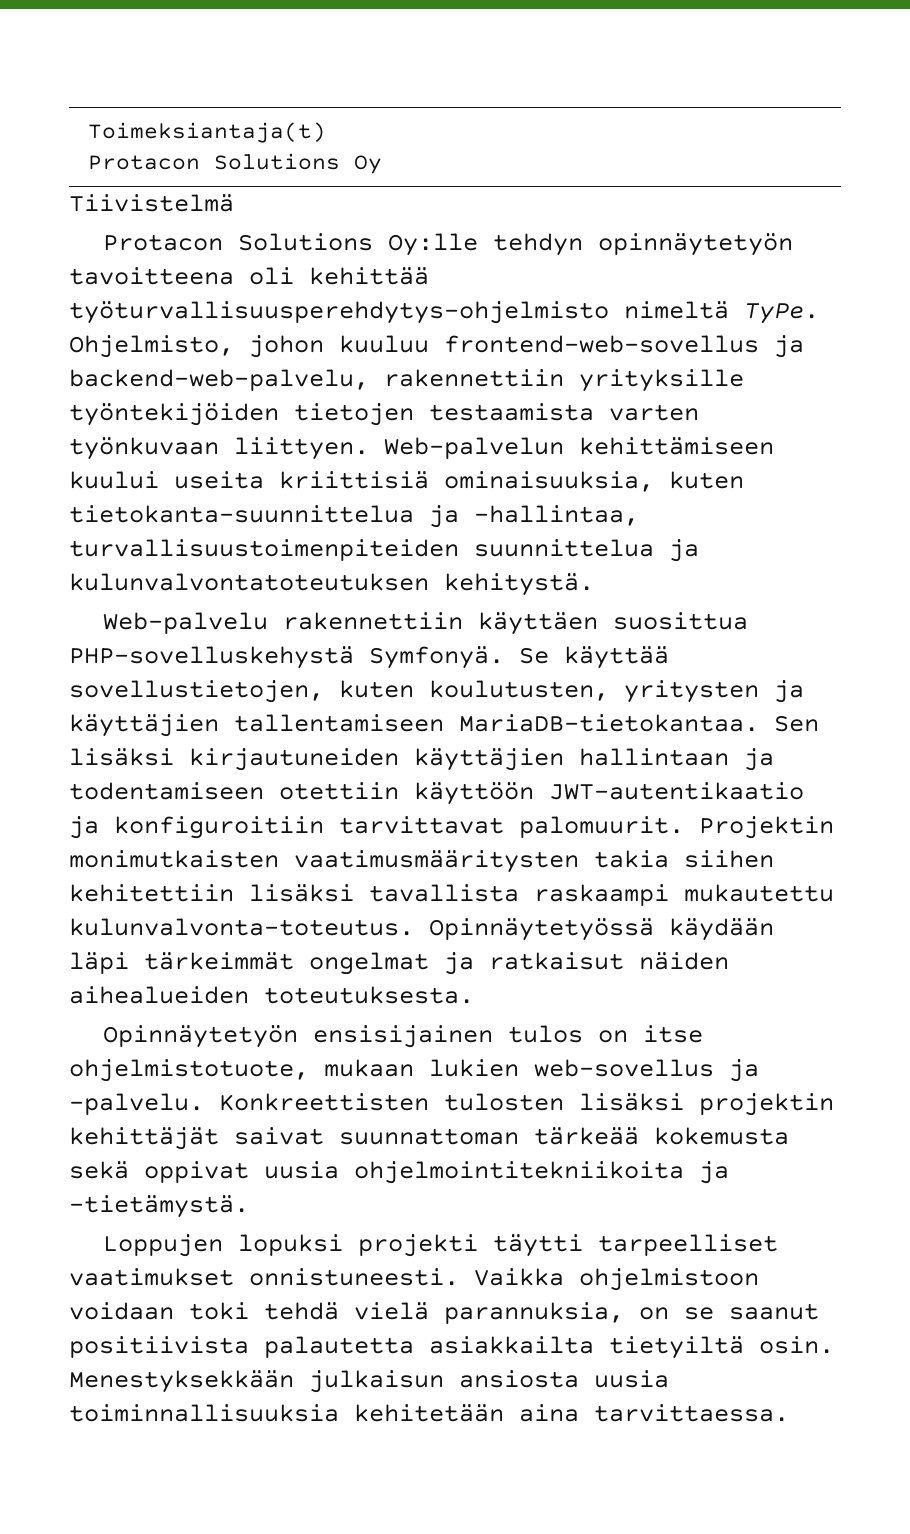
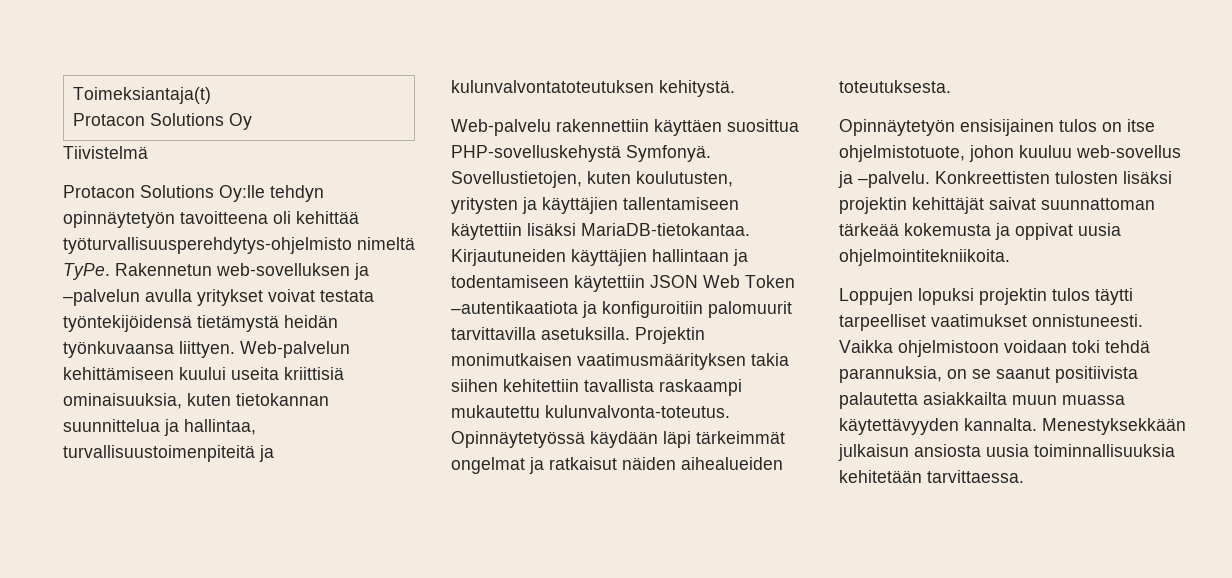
[69,335,804,358] [69,369,744,392] [69,403,699,426] [69,437,219,460] Ohjelmisto, johon kuuluu frontend-web-sovellus ja backend-web-palvelu, rakennettiin yrityksille työntekijöiden tietojen testaamista varten työnkuvaan -> [115,263,369,280] [63,289,374,306] [63,315,338,332] [63,341,174,358] Rakennetun web-sovelluksen ja –palvelun avulla yritykset voivat testata työntekijöidensä tietämystä heidän työnkuvaansa
[69,505,639,528] [69,539,654,561] tietokanta-suunnittelua ja -hallintaa, turvallisuustoimenpiteiden suunnittelua -> [236,393,329,406] [63,419,256,436] [63,445,255,462] tietokannan suunnittelua ja hallintaa, turvallisuustoimenpiteitä
[519,646,669,669] [69,680,324,703] Se käyttää sovellustietojen, -> [451,171,582,188] Sovellustietojen,
[459,714,819,732] [69,748,774,771] [69,782,804,805] [69,816,834,839] [69,850,579,873] MariaDB-tietokantaa. Sen lisäksi kirjautuneiden käyttäjien hallintaan ja todentamiseen otettiin käyttöön JWT-autentikaatio ja konfiguroitiin tarvittavat palomuurit. Projektin monimutkaisten vaatimusmääritysten -> [451,223,750,240] [451,249,748,266] [451,275,795,292] [451,301,792,318] [451,327,705,344] [451,353,746,370] käytettiin lisäksi MariaDB-tietokantaa. Kirjautuneiden käyttäjien hallintaan ja todentamiseen käytettiin JSON Web Token –autentikaatiota ja konfiguroitiin palomuurit tarvittavilla asetuksilla. Projektin monimutkaisen vaatimusmäärityksen
[249,884,354,902] lisäksi -> (579, 385) none
[324,1059,519,1077] mukaan lukien -> [969,145,1072,162] johon kuuluu
[69,1161,129,1179] sekä -> [995,223,1010,240] ja
[354,1161,729,1184] [69,1195,249,1218] ohjelmointitekniikoita ja –tietämystä. -> [839,249,1010,266] ohjelmointitekniikoita.
[358,1234,479,1257] projekti -> [979,288,1090,305] projektin tulos
[354,1302,429,1320] vielä -> (1150, 346) none
[609,1336,834,1359] tietyiltä osin. -> [1012,395,1125,405] [839,418,1037,435] muun muassa käytettävyyden kannalta.
[519,1404,579,1422] aina -> (922, 476) none

